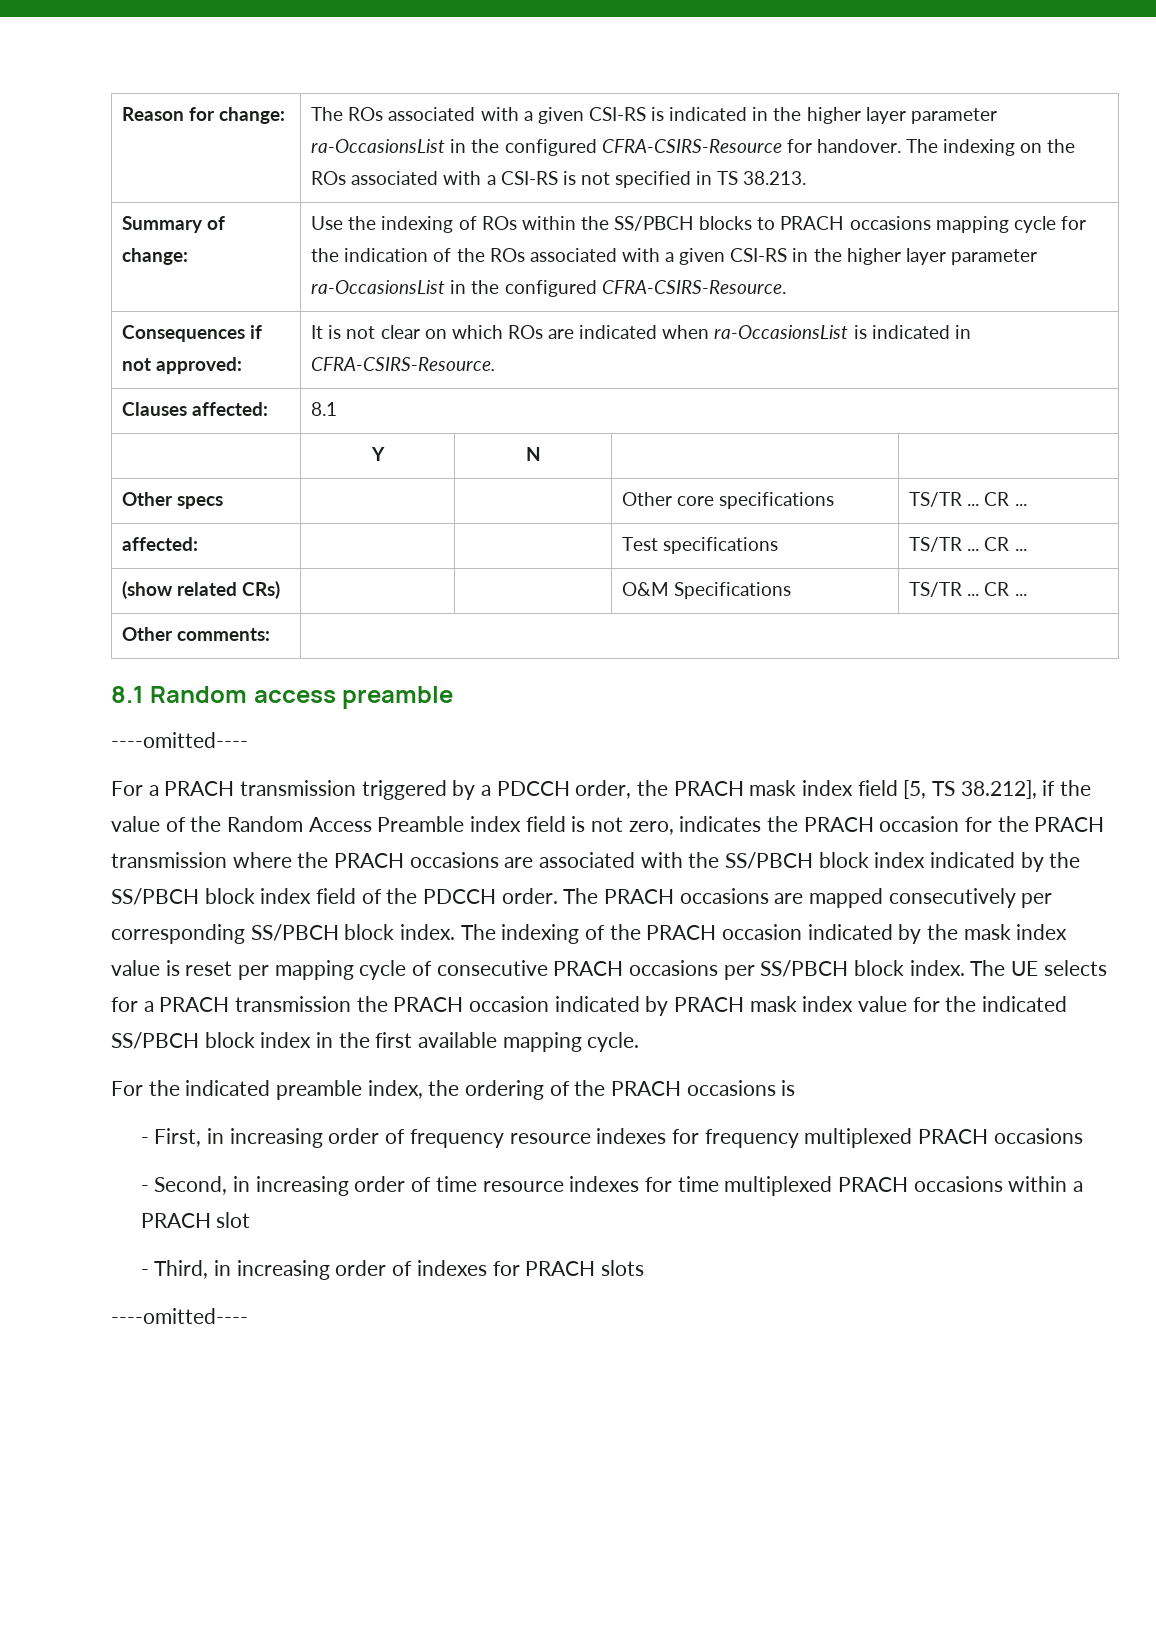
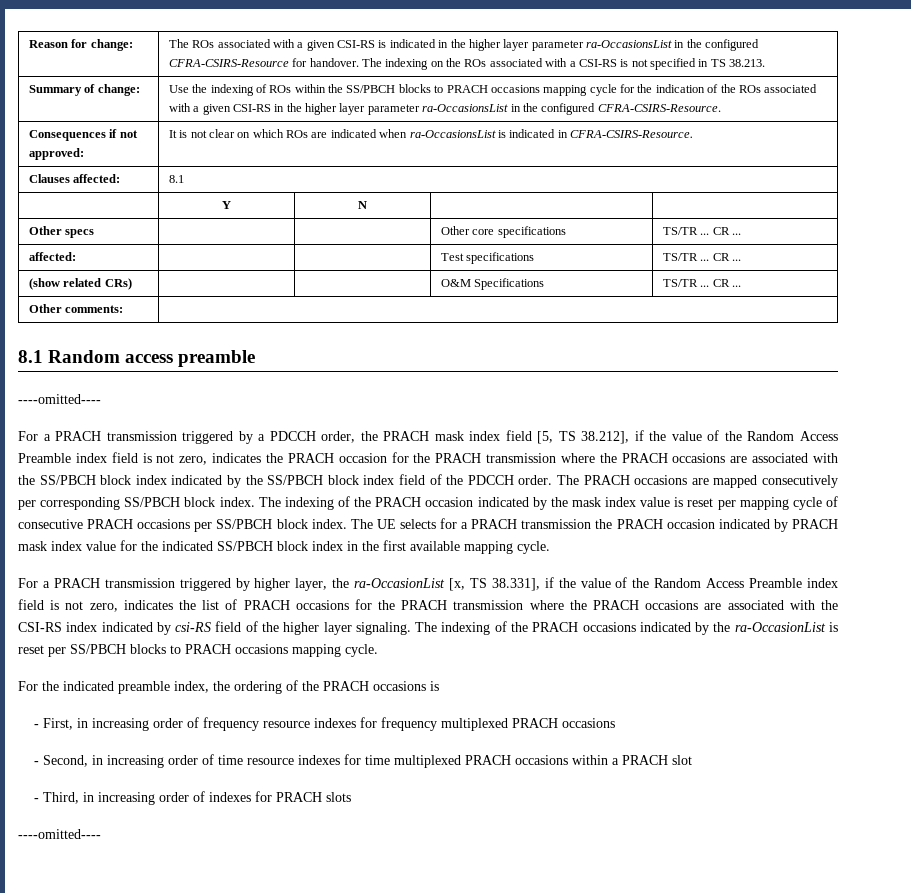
(640, 1042) none -> [18,577,839,591] [18,599,838,612] [18,621,839,635] [18,644,378,657] // For a PRACH transmission triggered by higher layer, the ra-OccasionList [x, TS 38.331], if the value of the Random Access Preamble index field is not zero, indicates the list of PRACH occasions for the PRACH transmission where the PRACH occasions are associated with the CSI-RS index indicated by csi-RS field of the higher layer signaling. The indexing of the PRACH occasions indicated by the ra-OccasionList is reset per SS/PBCH blocks to PRACH occasions mapping cycle.

